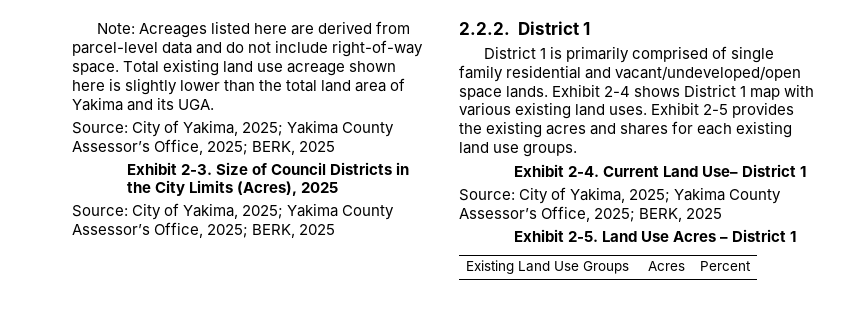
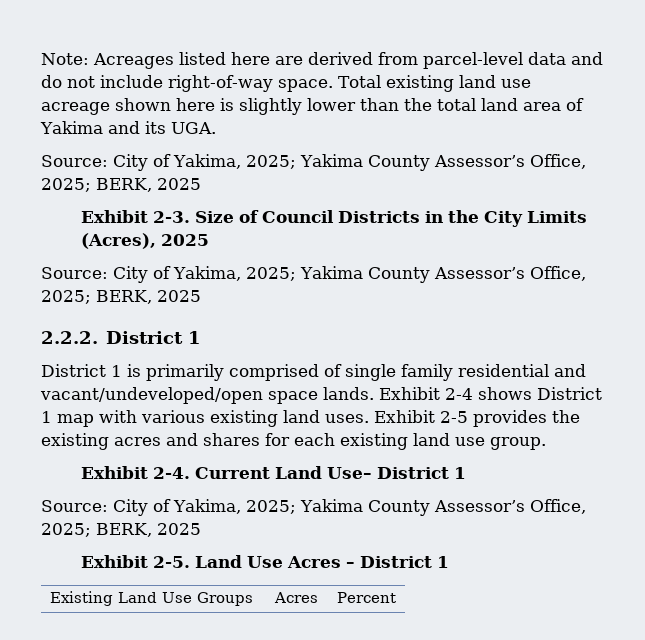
[523,144,578,157] groups. -> [490,437,546,450] group.

